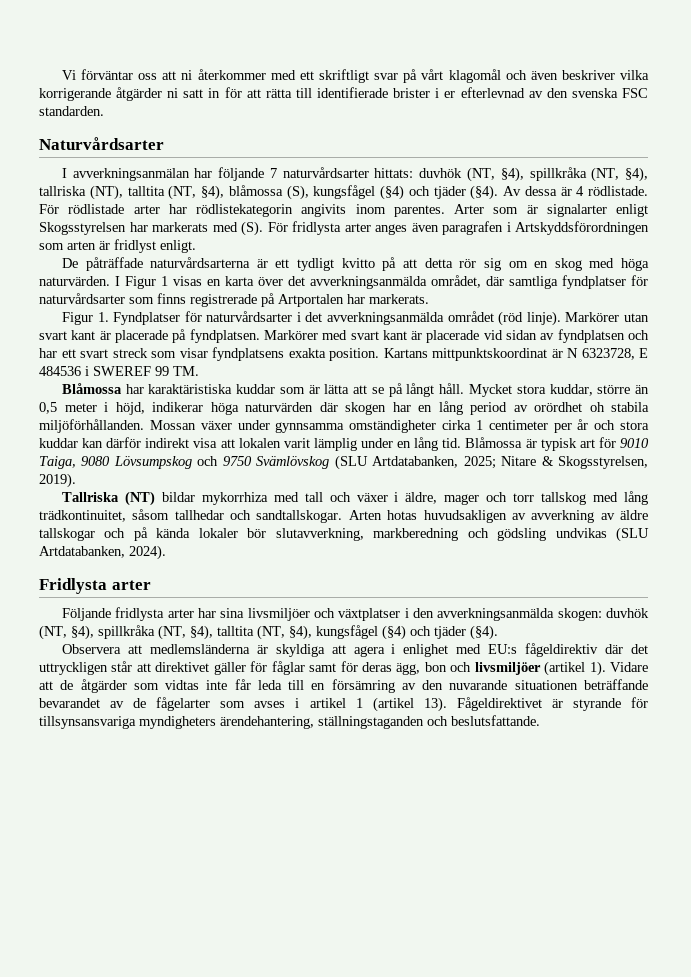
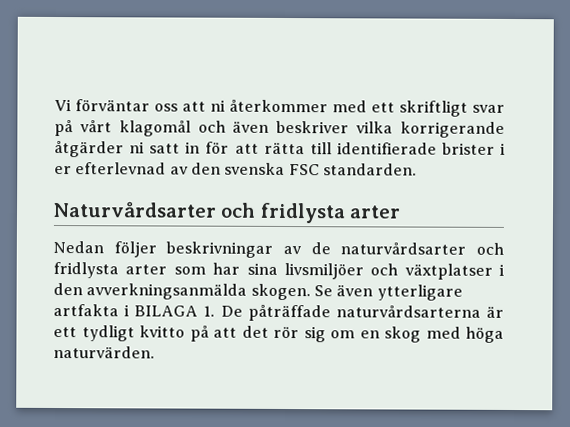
[61,167,648,182] [39,185,648,200] [39,204,648,217] [39,221,649,236] [39,239,196,253] // I avverkningsanmälan har följande 7 naturvårdsarter hittats: duvhök (NT, §4), spillkråka (NT, §4), tallriska (NT), talltita (NT, §4), blåmossa (S), kungsfågel (§4) och tjäder (§4). Av dessa är 4 rödlistade. För rödlistade arter har rödlistekategorin angivits inom parentes. Arter som är signalarter enligt Skogsstyrelsen har markerats med (S). För fridlysta arter anges även paragrafen i Artskyddsförordningen som arten är fridlyst enligt. // -> [220,202,402,224] [53,240,505,258] [53,261,505,280] [53,282,463,301] [53,303,216,317] och fridlysta arter // Nedan följer beskrivningar av de naturvårdsarter och fridlysta arter som har sina livsmiljöer och växtplatser i den avverkningsanmälda skogen. Se även ytterligare artfakta i BILAGA 1.
[424,258,453,268] detta -> [241,325,269,338] det
[115,275,648,289] [39,293,429,307] [61,311,649,326] [39,329,649,343] [39,347,648,361] [39,366,199,376] [61,383,649,397] [39,401,649,415] [39,419,650,433] [39,437,649,451] [39,455,648,470] [39,473,76,488] [61,491,649,506] [39,509,649,523] [39,527,649,542] [39,545,166,560] [39,578,151,594] [61,607,649,621] [39,625,498,640] [61,643,648,657] [39,661,648,676] [39,679,648,693] [39,697,648,712] [39,715,540,729] I Figur 1 visas en karta över det avverkningsanmälda området, där samtliga fyndplatser för naturvårdsarter som finns registrerade på Artportalen har markerats. // Figur 1. Fyndplatser för naturvårdsarter i det avverkningsanmälda området (röd linje). Markörer utan svart kant är placerade på fyndplatsen. Markörer med svart kant är placerade vid sidan av fyndplatsen och har ett svart streck som visar fyndplatsens exakta position. Kartans mittpunktskoordinat är N 6323728, E 484536 i SWEREF 99 TM. // Blåmossa har karaktäristiska kuddar som är lätta att se på långt håll. Mycket stora kuddar, större än 0,5 meter i höjd, indikerar höga naturvärden där skogen har en lång period av orördhet oh stabila miljöförhållanden. Mossan växer under gynnsamma omständigheter cirka 1 centimeter per år och stora kuddar kan därför indirekt visa att lokalen varit lämplig under en lång tid. Blåmossa är typisk art för 9010 Taiga, 9080 Lövsumpskog och 9750 Svämlövskog (SLU Artdatabanken, 2025; Nitare & Skogsstyrelsen, 2019). // Tallriska (NT) bildar mykorrhiza med tall och växer i äldre, mager och torr tallskog med lång trädkontinuitet, såsom tallhedar och sandtallskogar. Arten hotas huvudsakligen av avverkning av äldre tallskogar och på kända lokaler bör slutavverkning, markberedning och gödsling undvikas (SLU Artdatabanken, 2024). // Fridlysta arter // Följande fridlysta arter har sina livsmiljöer och växtplatser i den avverkningsanmälda skogen: duvhök (NT, §4), spillkråka (NT, §4), talltita (NT, §4), kungsfågel (§4) och tjäder (§4). // Observera att medlemsländerna är skyldiga att agera i enlighet med EU:s fågeldirektiv där det uttryckligen står att direktivet gäller för fåglar samt för deras ägg, bon och livsmiljöer (artikel 1). Vidare att de åtgärder som vidtas inte får leda till en försämring av den nuvarande situationen beträffande bevarandet av de fågelarter som avses i artikel 1 (artikel 13). Fågeldirektivet är styrande för tillsynsansvariga myndigheters ärendehantering, ställningstaganden och beslutsfattande. -> (155, 352) none

